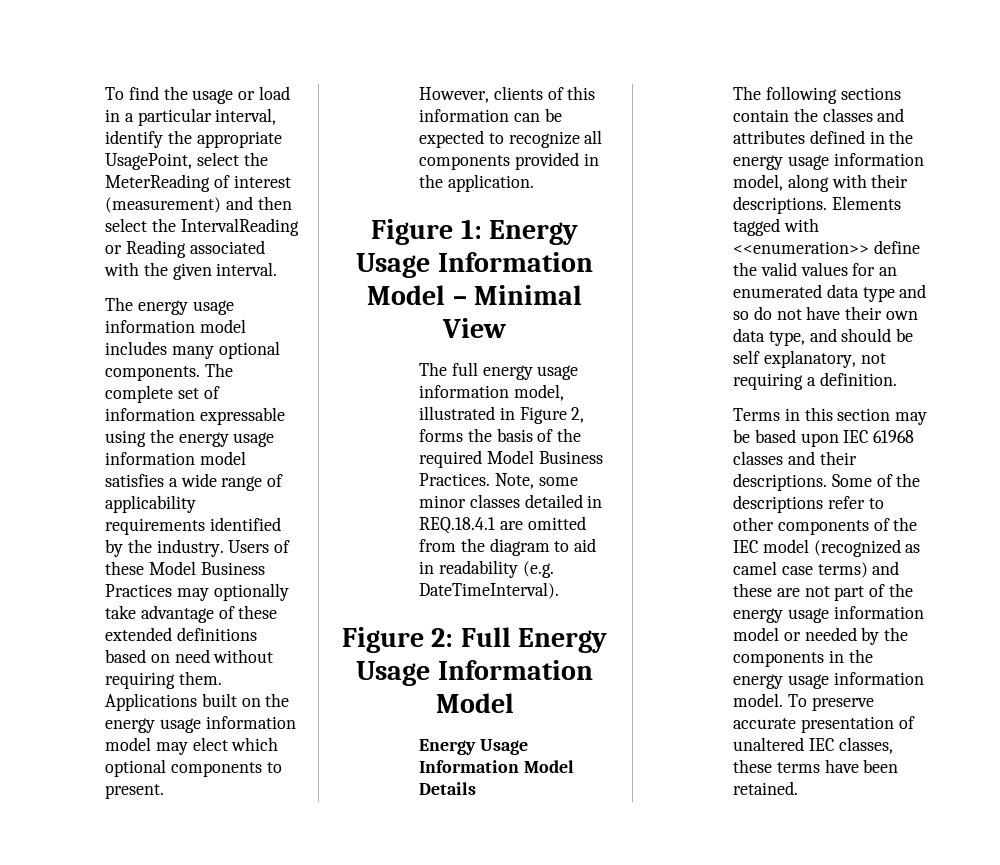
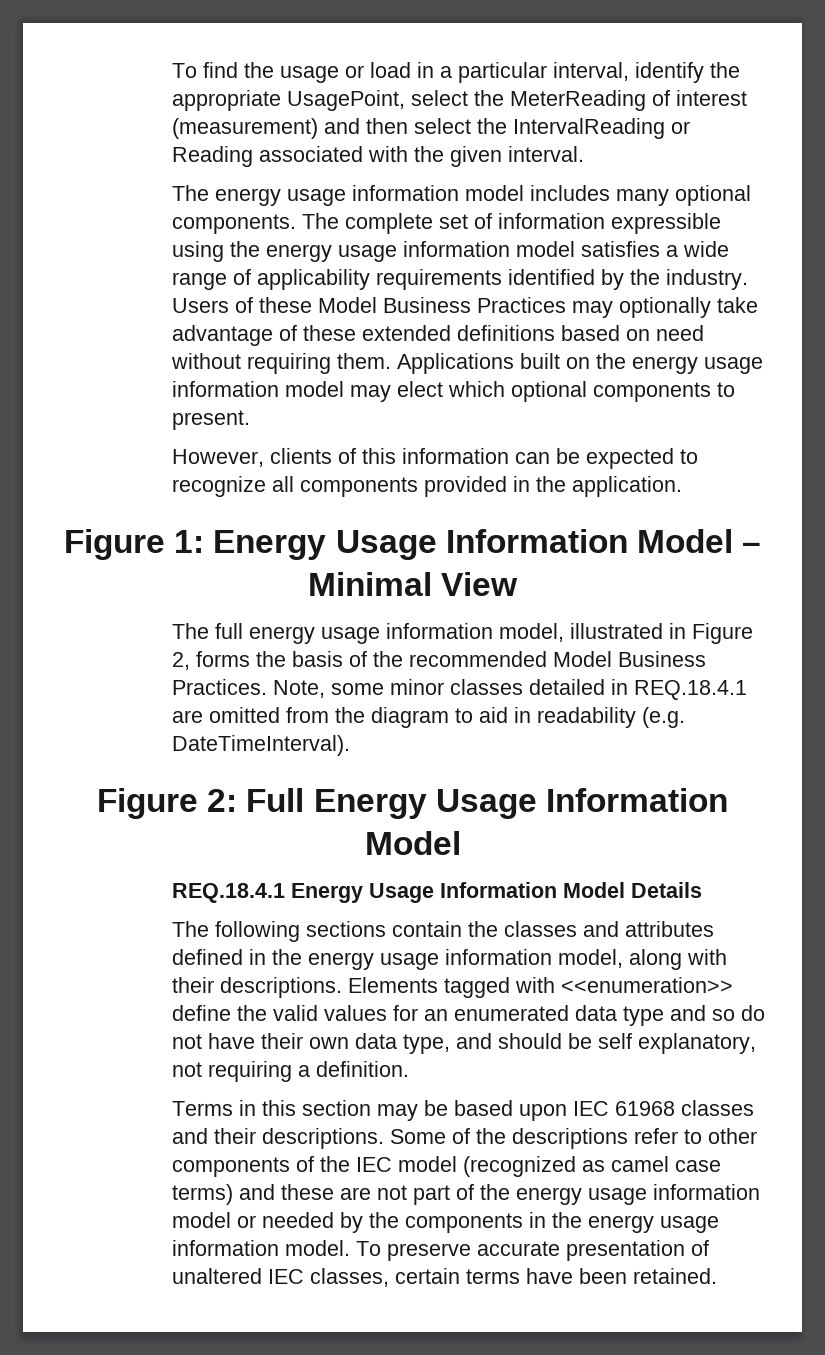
[199,407,285,425] expressable -> [610,213,721,234] expressible
[419,450,483,468] required -> [408,651,547,667] recommended
(514, 703) none -> [171,883,285,903] REQ.18.4.1
[733,759,773,773] these -> [394,1268,460,1284] certain

